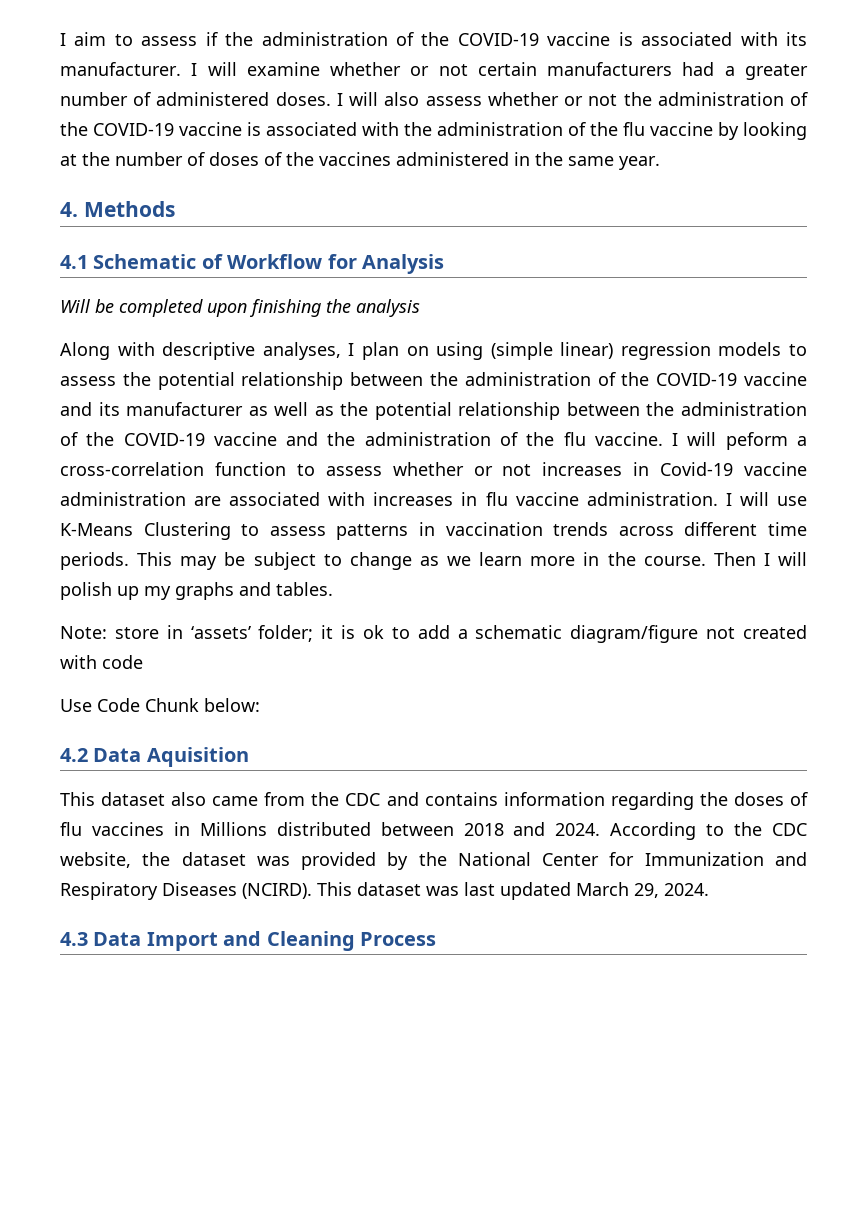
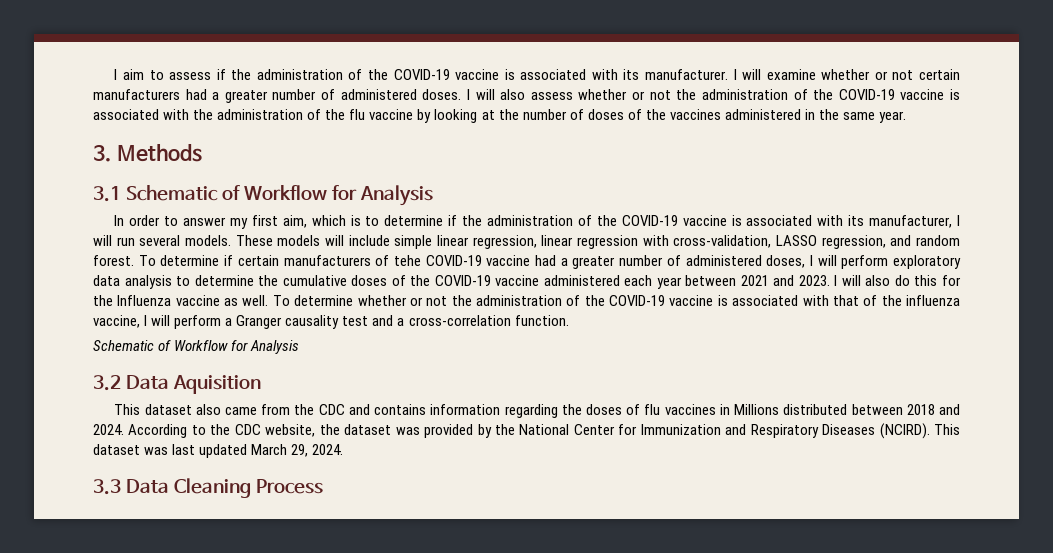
[60,202,78,217] 4. -> [93,145,111,162] 3.
[60,254,444,274] [60,299,420,317] [60,342,807,360] [60,372,807,390] [60,402,807,420] [60,432,808,450] [60,462,807,476] [60,492,807,506] [60,522,808,540] [60,552,807,570] [60,582,333,600] [60,625,807,643] [60,655,143,669] [60,698,260,712] [60,748,88,762] 4.1 Schematic of Workflow for Analysis // Will be completed upon finishing the analysis // Along with descriptive analyses, I plan on using (simple linear) regression models to assess the potential relationship between the administration of the COVID-19 vaccine and its manufacturer as well as the potential relationship between the administration of the COVID-19 vaccine and the administration of the flu vaccine. I will peform a cross-correlation function to assess whether or not increases in Covid-19 vaccine administration are associated with increases in flu vaccine administration. I will use K-Means Clustering to assess patterns in vaccination trends across different time periods. This may be subject to change as we learn more in the course. Then I will polish up my graphs and tables. // Note: store in ‘assets’ folder; it is ok to add a schematic diagram/figure not created with code // Use Code Chunk below: // 4.2 -> [93,185,433,206] [114,215,961,229] [93,235,960,249] [93,255,962,269] [93,275,961,289] [93,295,961,306] [93,315,569,329] [93,340,300,354] [93,375,121,391] 3.1 Schematic of Workflow for Analysis // In order to answer my first aim, which is to determine if the administration of the COVID-19 vaccine is associated with its manufacturer, I will run several models. These models will include simple linear regression, linear regression with cross-validation, LASSO regression, and random forest. To determine if certain manufacturers of tehe COVID-19 vaccine had a greater number of administered doses, I will perform exploratory data analysis to determine the cumulative doses of the COVID-19 vaccine administered each year between 2021 and 2023. I will also do this for the Influenza vaccine as well. To determine whether or not the administration of the COVID-19 vaccine is associated with that of the influenza vaccine, I will perform a Granger causality test and a cross-correlation function. // Schematic of Workflow for Analysis // 3.2
[60,931,262,951] 4.3 Data Import and -> [93,479,169,495] 3.3 Data

